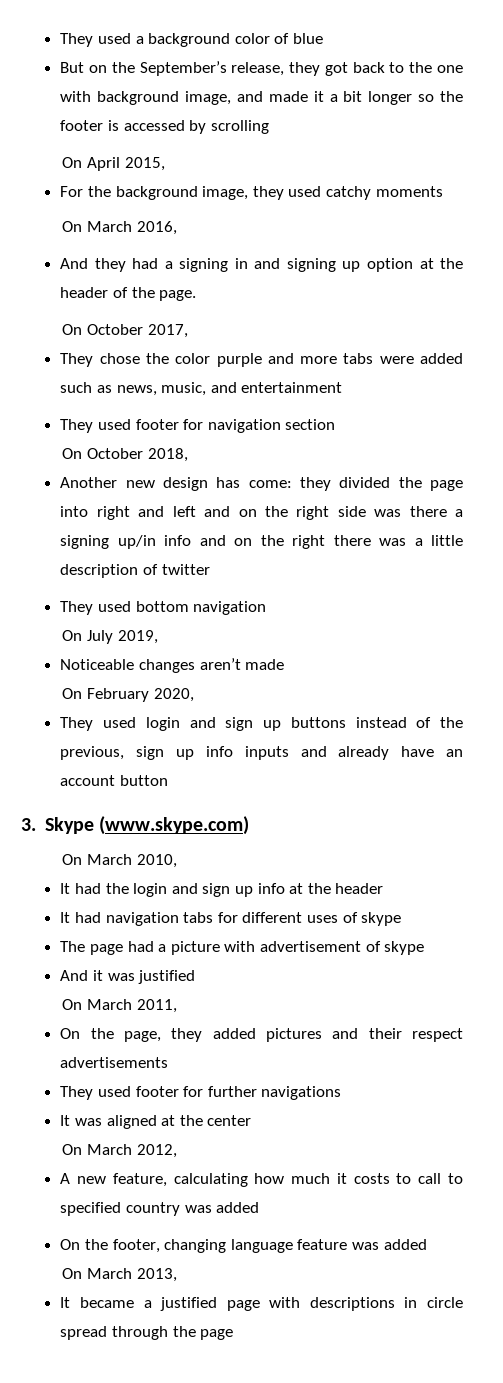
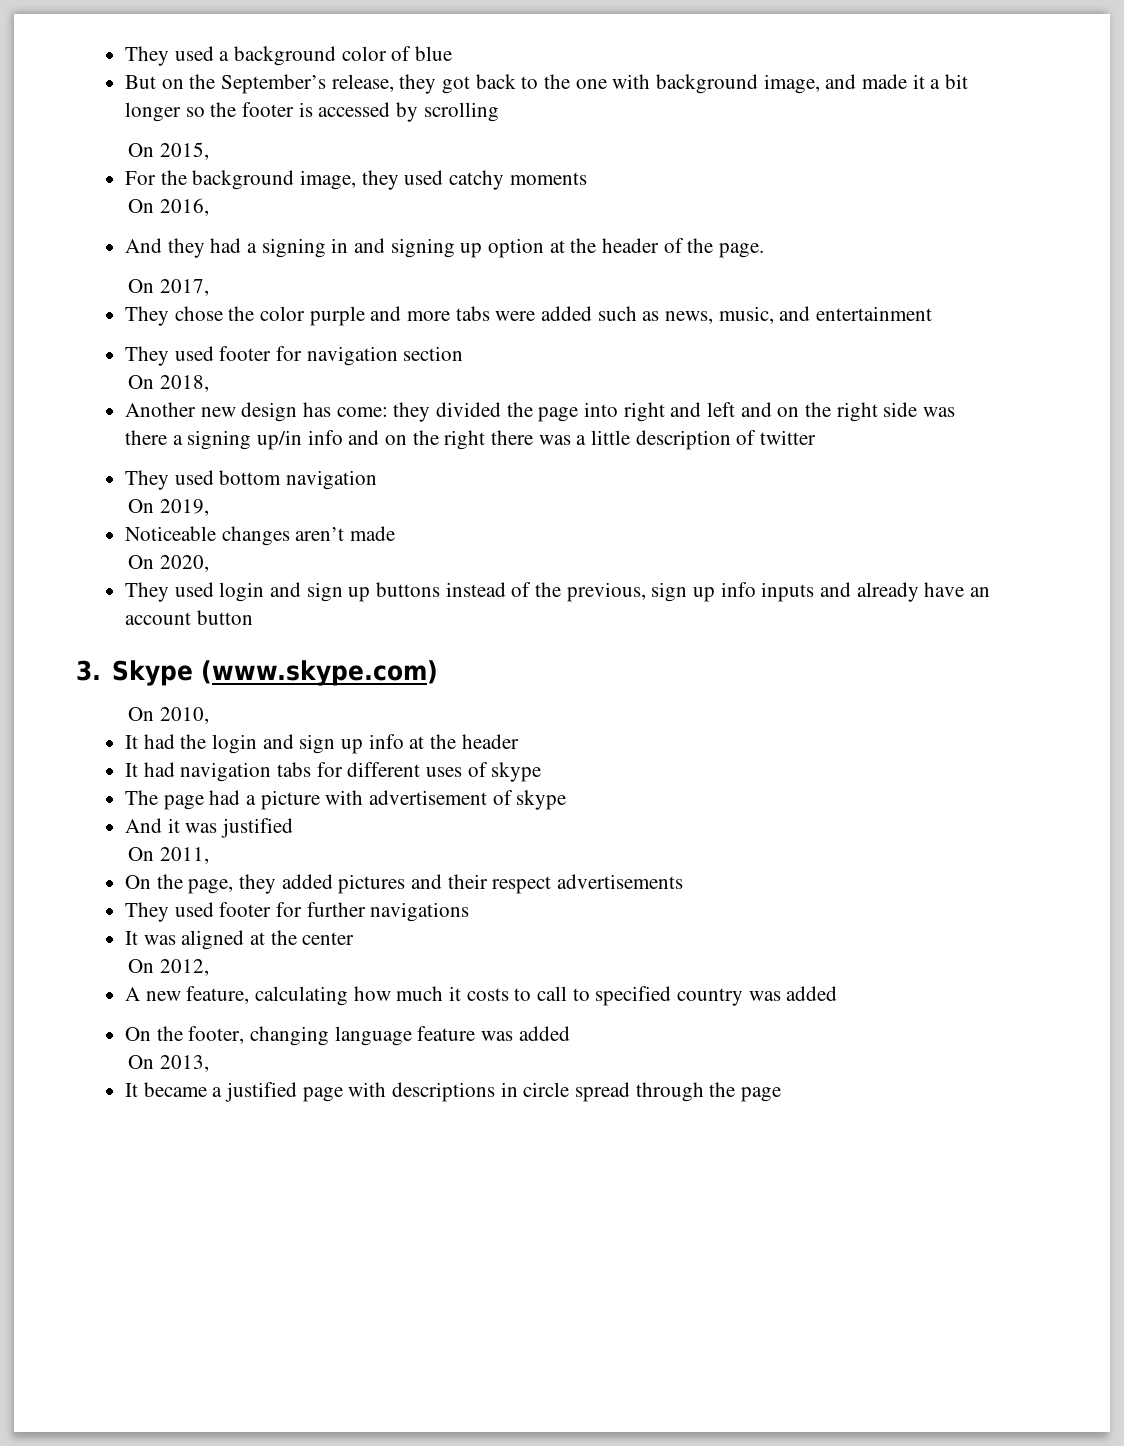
[87,157,121,171] April -> (154, 150) none
[87,221,133,232] March -> (154, 206) none
[87,324,144,335] October -> (154, 286) none
[87,448,144,459] October -> (154, 382) none
[87,630,114,644] July -> (154, 506) none
[87,688,150,702] February -> (154, 562) none
[87,854,133,865] March -> (154, 714) none
[87,999,133,1010] March -> (154, 854) none
[87,1144,133,1155] March -> (154, 966) none
[87,1268,133,1279] March -> (154, 1062) none

